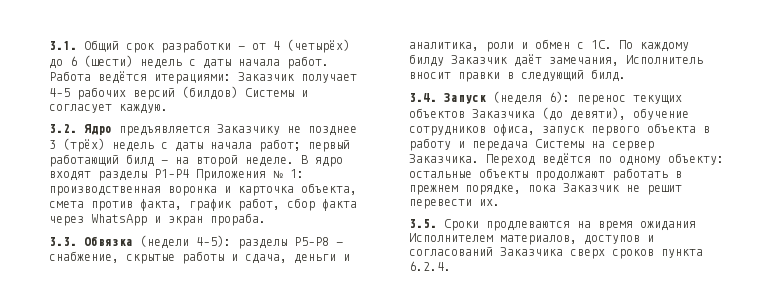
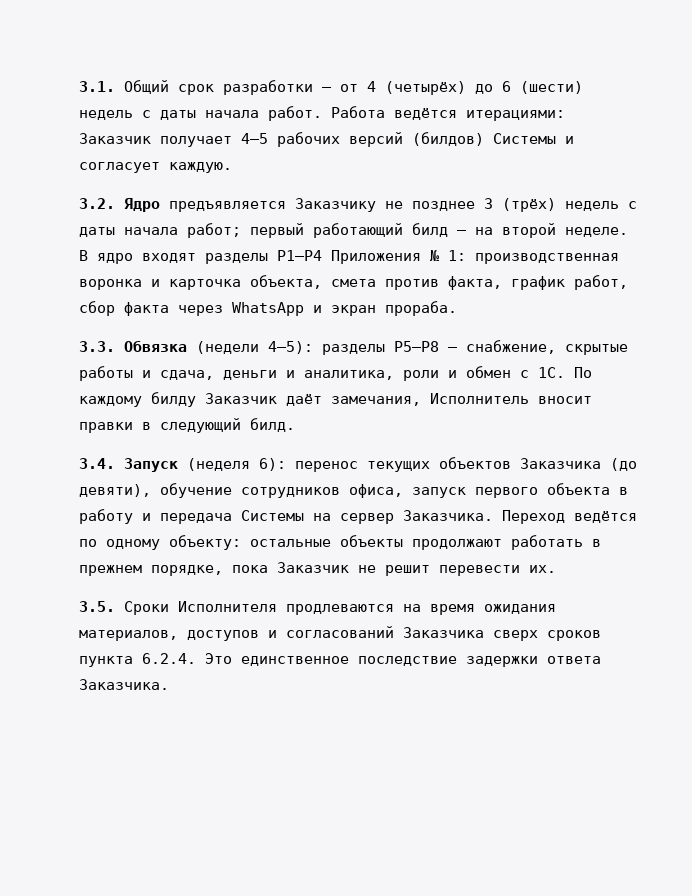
(479, 225) none -> [178,601,278,612] Исполнителя
[408,233,493,242] Исполнителем -> (557, 609) none
(451, 266) none -> [205,653,602,667] [79,679,170,690] Это единственное последствие задержки ответа Заказчика.

